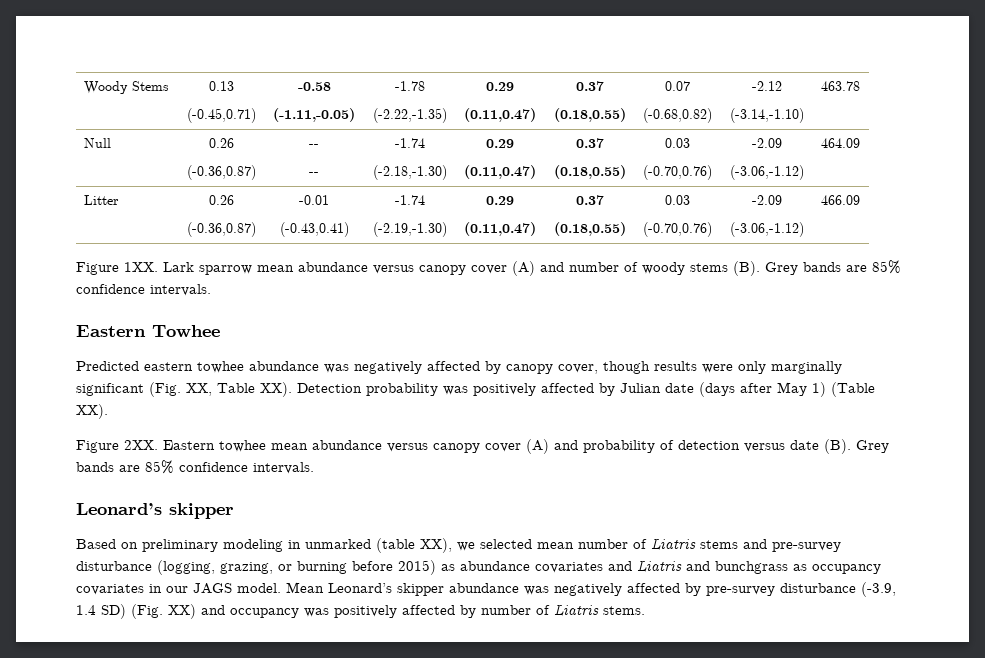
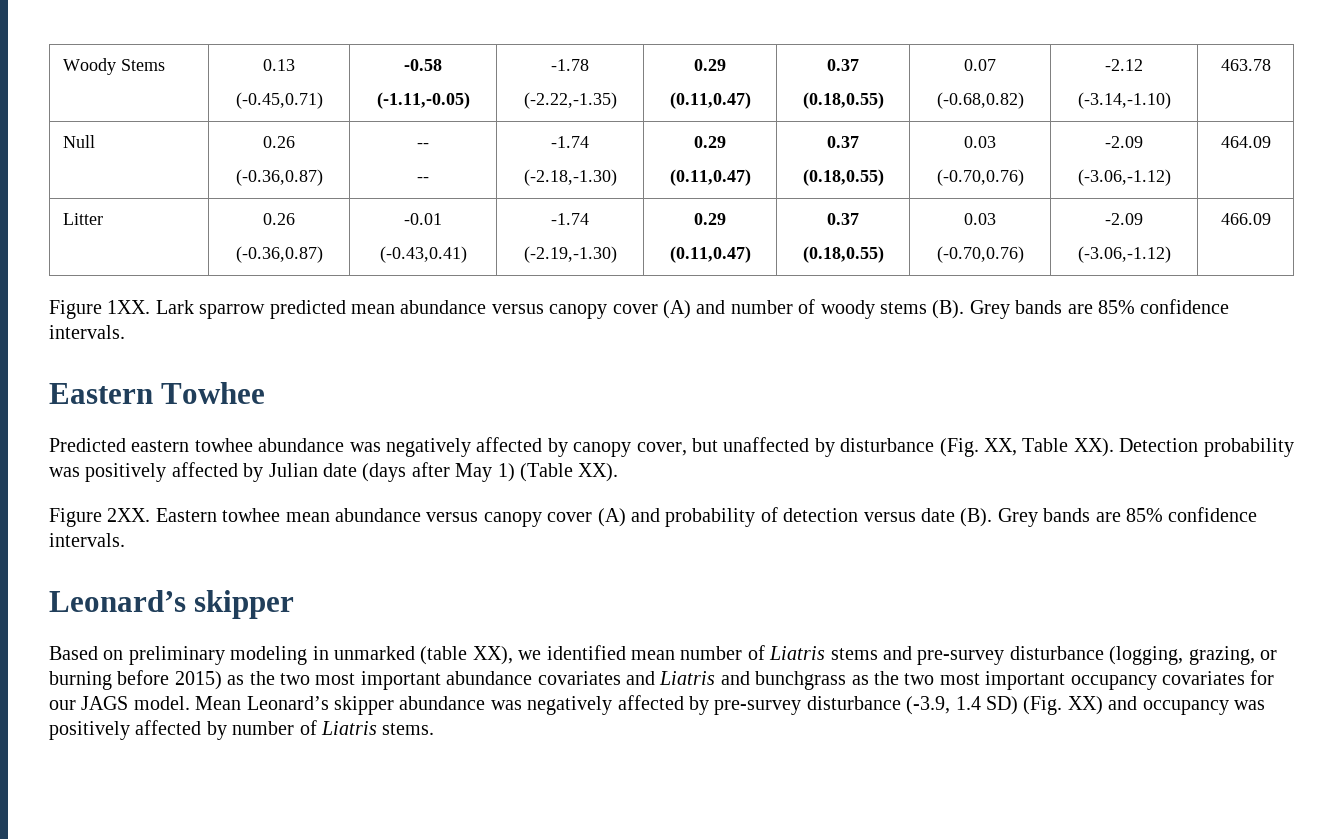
(252, 270) none -> [269,300,346,319] predicted
[603,361,842,374] [76,383,144,396] though results were only marginally significant -> [691,437,935,457] but unaffected by disturbance
[480,539,532,549] selected -> [546,645,626,660] identified
(455, 567) none -> [249,671,441,690] the two most important
(807, 567) none -> [873,671,1066,690] the two most important
[149,584,162,593] in -> [1250,670,1275,685] for

